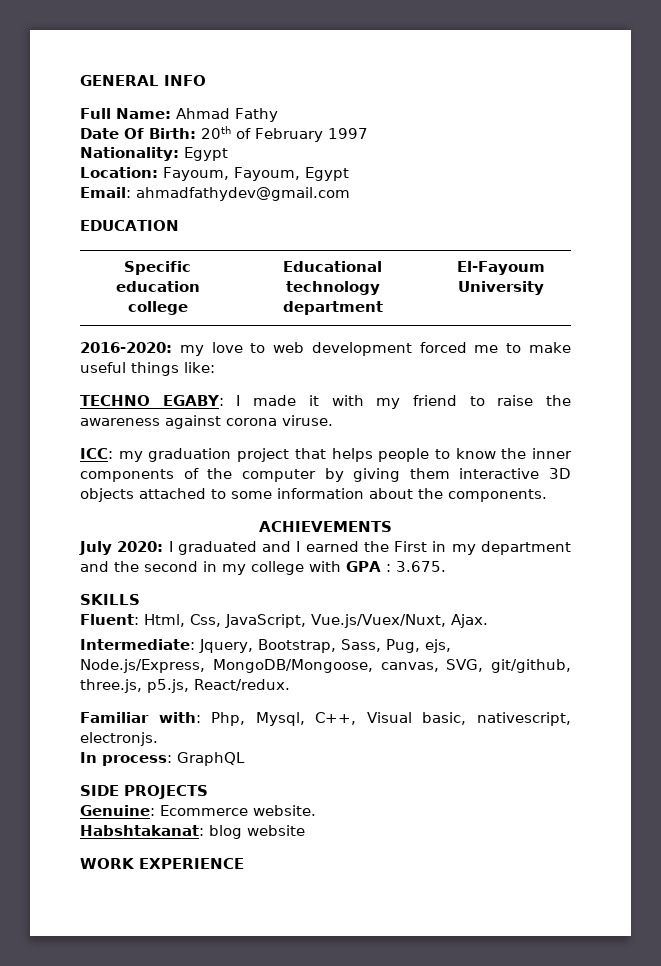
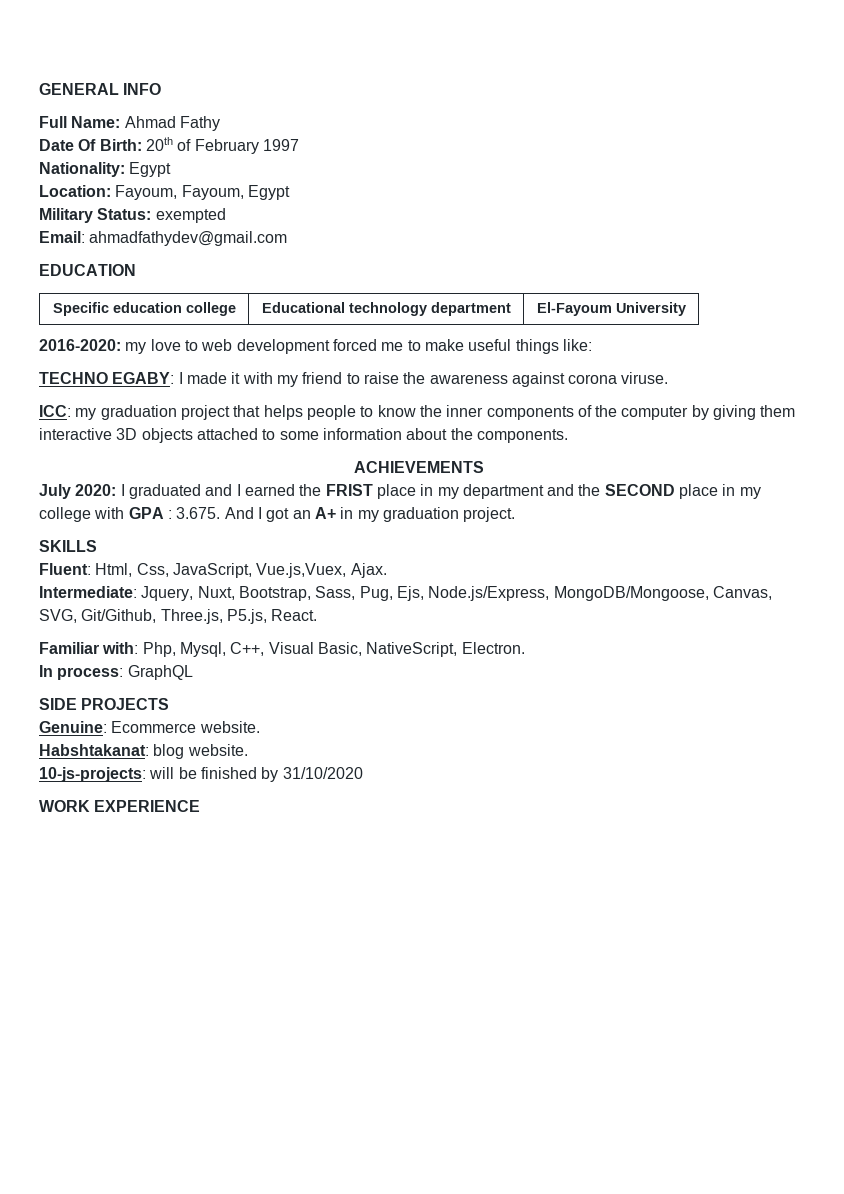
(349, 174) none -> [39,208,226,223] // Military Status: exempted
[394,541,428,552] First -> [325,484,416,499] FRIST place
[144,561,198,572] second -> [604,484,719,499] SECOND place
(446, 566) none -> [224,507,516,522] And I got an A+ in my graduation project.
[311,614,446,628] Vue.js/Vuex/Nuxt, -> [256,563,347,578] Vue.js,Vuex,
(253, 646) none -> [197,586,235,600] Nuxt,
[425,639,451,653] ejs, -> [396,586,424,601] Ejs,
[380,659,571,673] [80,679,290,693] canvas, SVG, git/github, three.js, p5.js, React/redux. -> [712,586,772,600] [39,609,318,624] Canvas, SVG, Git/Github, Three.js, P5.js, React.
[422,712,571,726] [80,732,158,746] basic, nativescript, electronjs. -> [317,642,525,657] Basic, NativeScript, Electron.
[247,825,305,836] website -> [187,744,248,756] [39,767,363,782] website. // 10-js-projects: will be finished by 31/10/2020

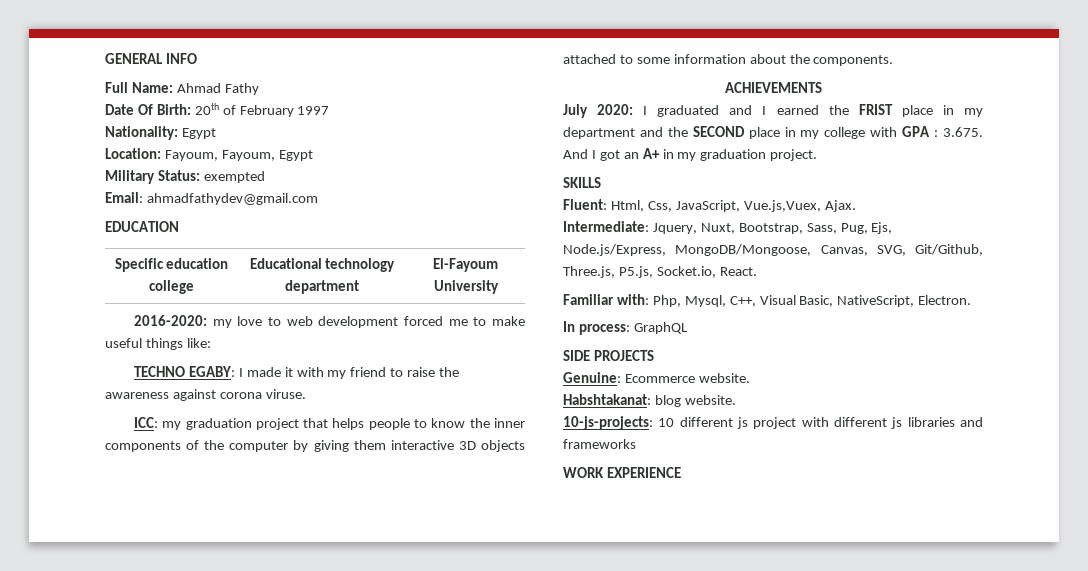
(267, 616) none -> [656,266,716,278] Socket.io,
[149,767,363,782] will be finished by 31/10/2020 -> [658,417,983,429] [563,439,636,449] 10 different js project with different js libraries and frameworks

